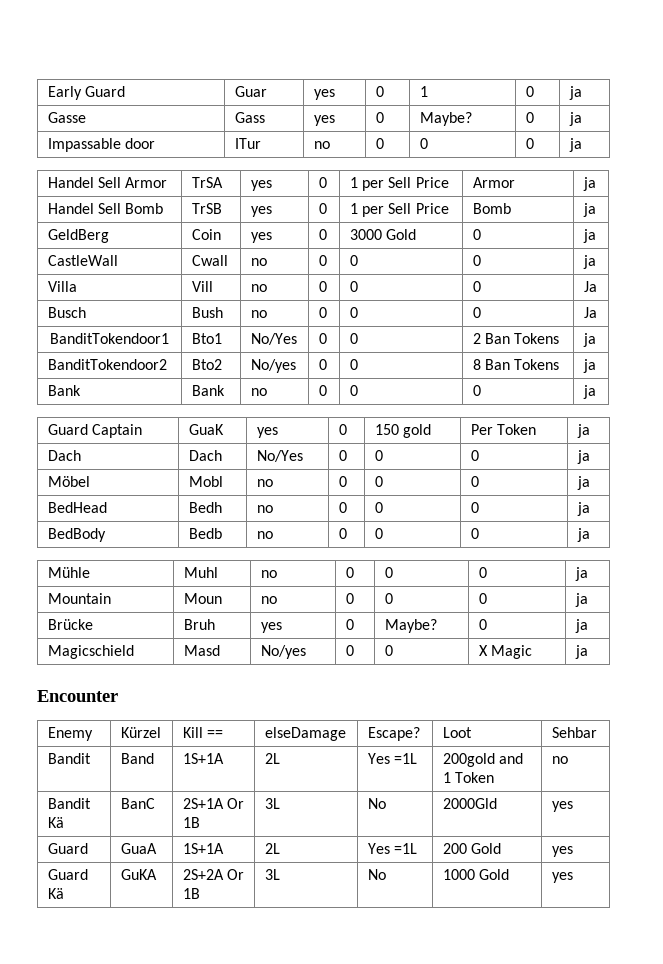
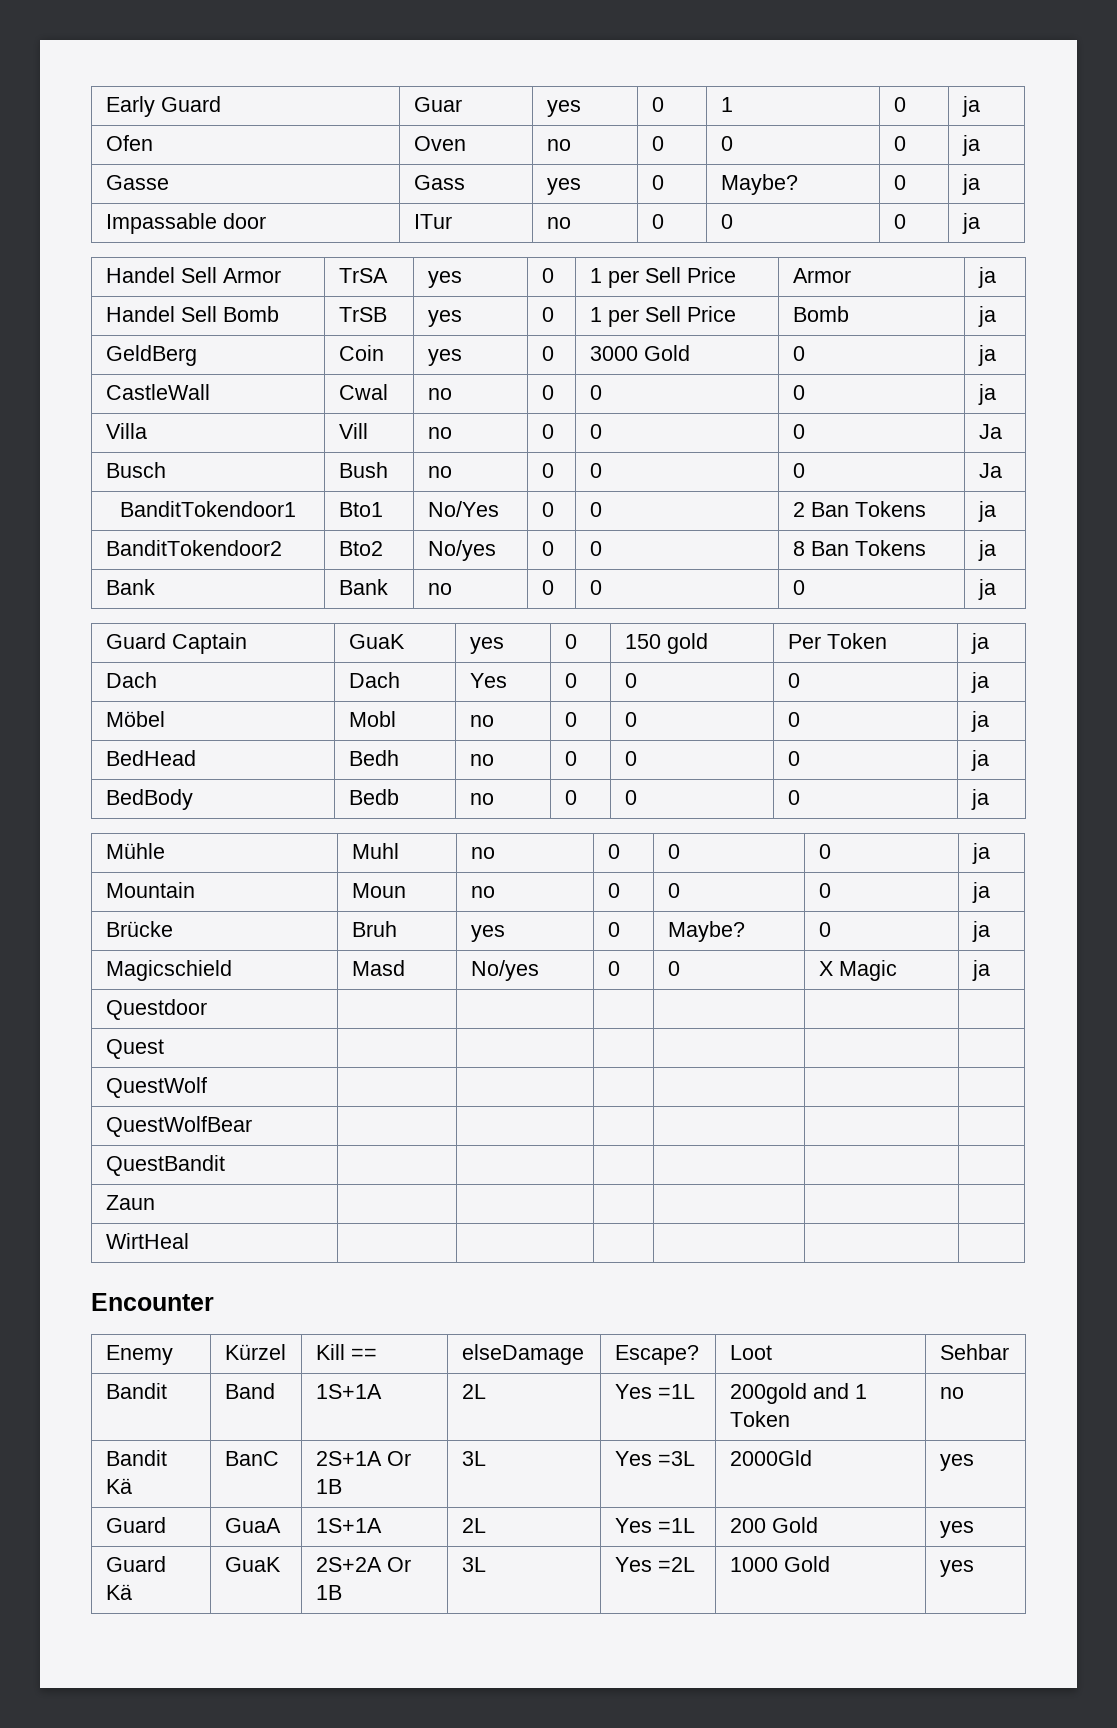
(582, 93) none -> [105,135,153,151] [413,136,466,151] [546,139,571,151] [651,136,664,151] [720,136,733,151] [893,136,906,151] [961,135,980,156] // Ofen | Oven | no | 0 | 0 | 0 | ja
[191,255,228,266] Cwall -> [338,384,388,400] Cwal
[256,450,303,462] No/Yes -> [469,673,507,688] Yes
(588, 652) none -> [105,999,207,1020] [105,1039,164,1059] [105,1077,207,1098] [105,1116,252,1137] [105,1155,225,1176] [105,1195,155,1210] [105,1233,189,1249] // Questdoor | | | | | | // Quest | | | | | | // QuestWolf | | | | | | // QuestWolfBear | | | | | | // QuestBandit | | | | | | // Zaun | | | | | | // WirtHeal | | | | | |
[367,798,386,809] No -> [614,1451,695,1466] Yes =3L
[120,869,157,880] GuKA -> [224,1557,281,1572] GuaK
[367,869,386,880] No -> [614,1557,695,1572] Yes =2L

